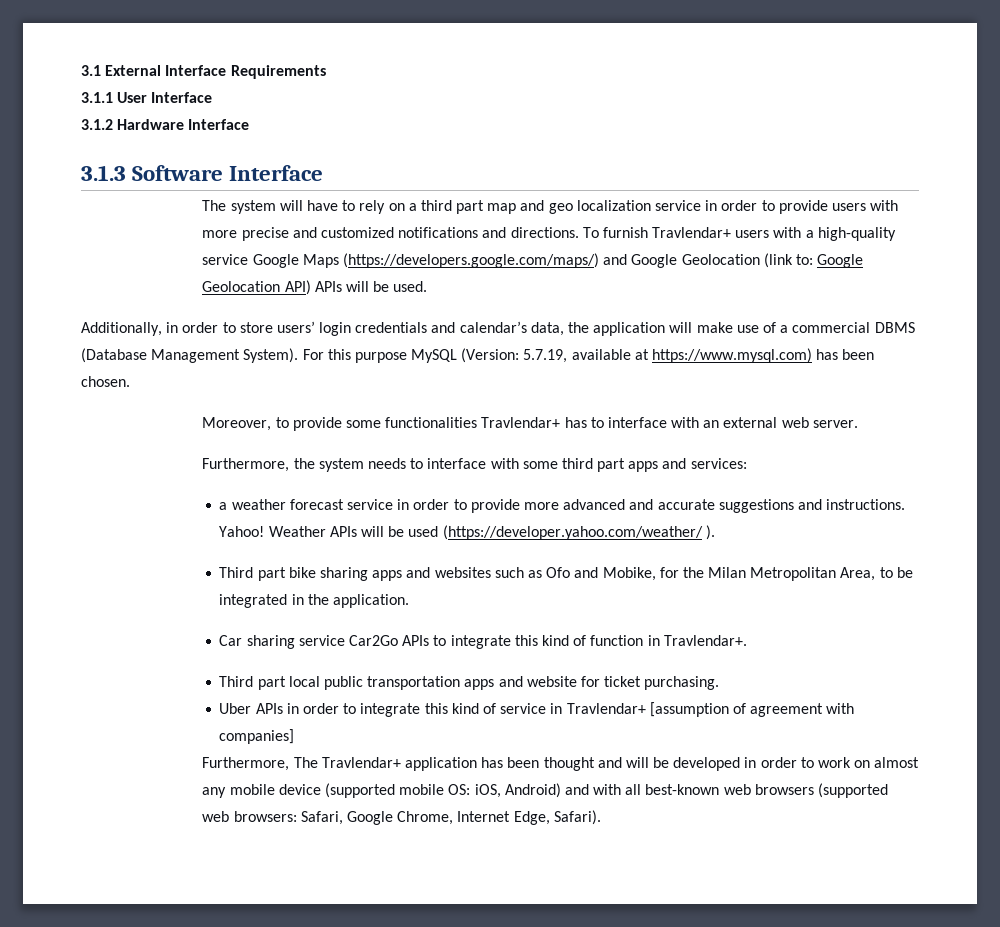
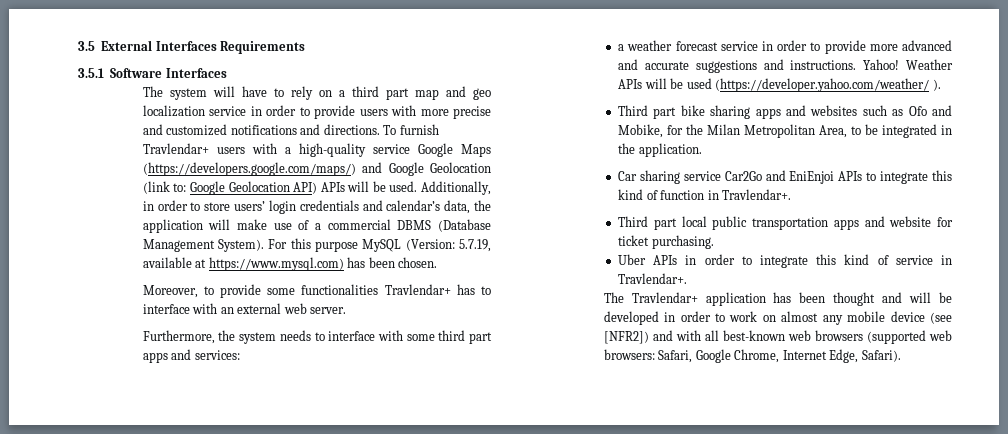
[81,65,326,79] [81,92,213,103] [81,119,250,130] [81,165,324,181] 3.1 External Interface Requirements // 3.1.1 User Interface // 3.1.2 Hardware Interface // 3.1.3 Software Interface -> [77,40,306,54] [77,68,227,78] 3.5 External Interfaces Requirements // 3.5.1 Software Interfaces
(428, 286) // -> (418, 186) none
(399, 640) none -> [765,170,835,184] and EniEnjoi
[566,702,855,717] [219,729,295,744] [202,757,290,771] Travlendar+ [assumption of agreement with companies] // Furthermore, -> [618,273,688,284] Travlendar+. //
[324,783,561,798] (supported mobile OS: iOS, Android) -> [930,312,952,324] [603,331,649,344] (see [NFR2])

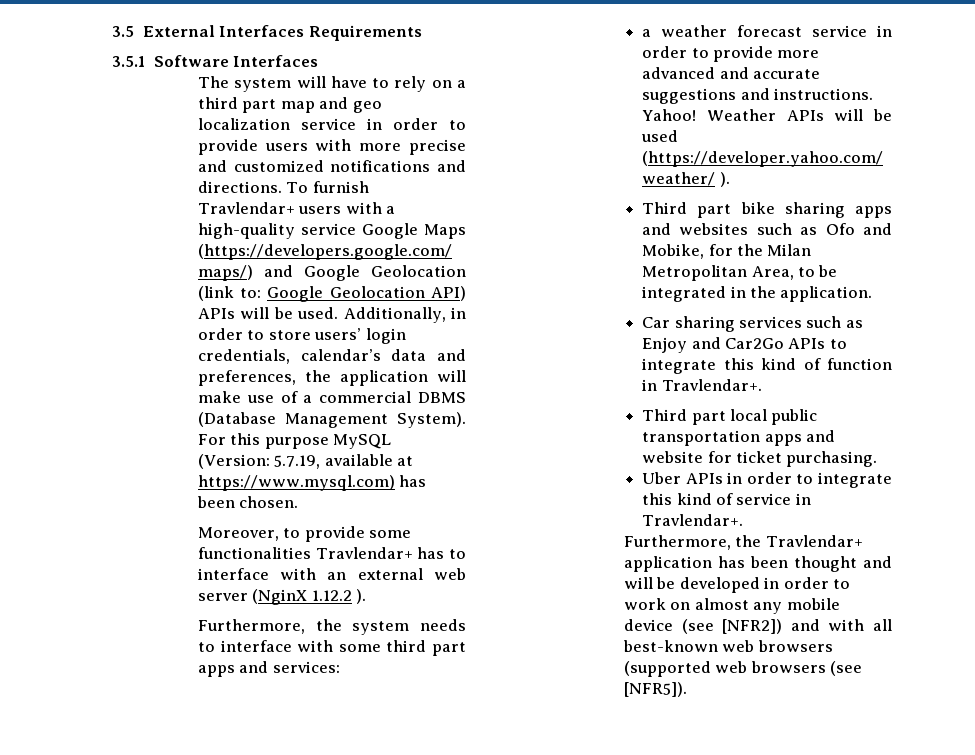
[299,200,471,214] credentials and calendar’s data, -> [197,349,466,364] [197,370,296,386] credentials, calendar’s data and preferences,
[310,307,347,314] server. -> [197,589,367,605] server (NginX 1.12.2 ).
[683,170,835,184] service Car2Go and EniEnjoi -> [738,316,863,328] [642,337,784,353] services such as Enjoy and Car2Go
[603,292,624,303] The -> [623,535,762,550] Furthermore, the
[603,349,901,363] browsers: Safari, Google Chrome, Internet Edge, Safari). -> [750,661,863,676] [623,682,687,697] browsers (see [NFR5]).

